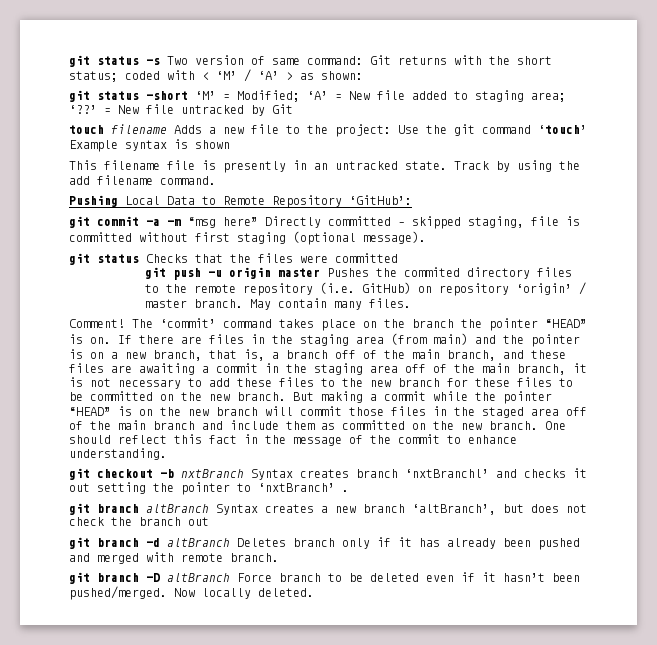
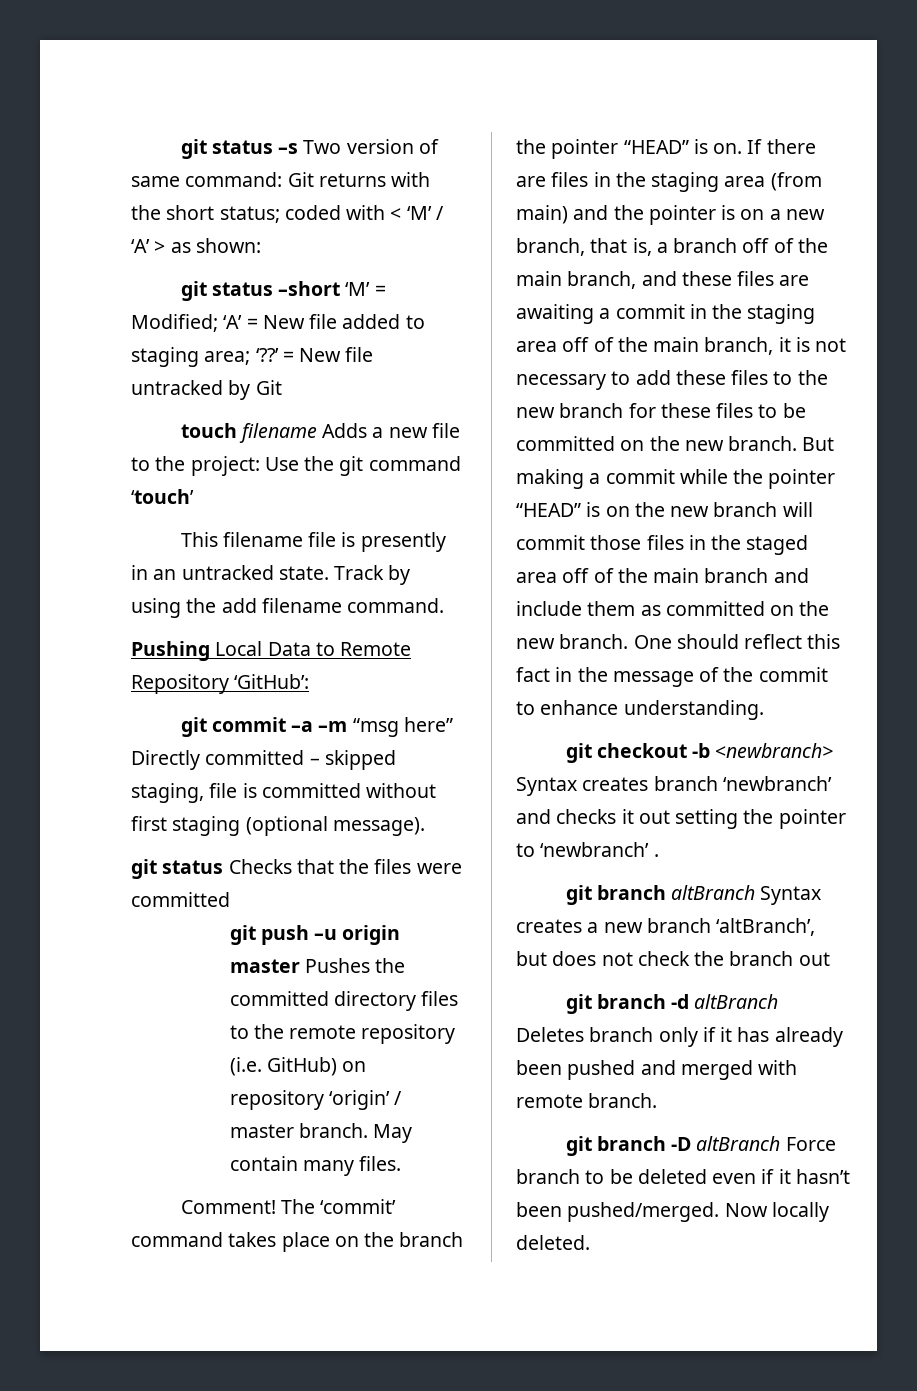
[69,139,230,152] Example syntax is shown -> (194, 496) none
[403,267,460,277] commited -> [229,991,329,1006] committed
[181,469,244,478] nxtBranch -> [715,743,834,758] <newbranch>
[405,469,489,478] ‘nxtBranchl’ -> [722,776,832,791] ‘newbranch’
[258,483,335,492] ‘nxtBranch’ -> [540,842,650,857] ‘newbranch’

